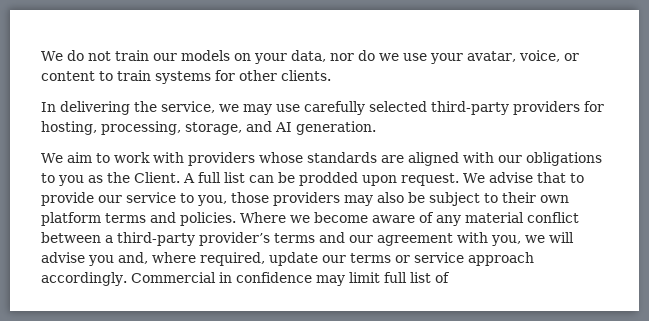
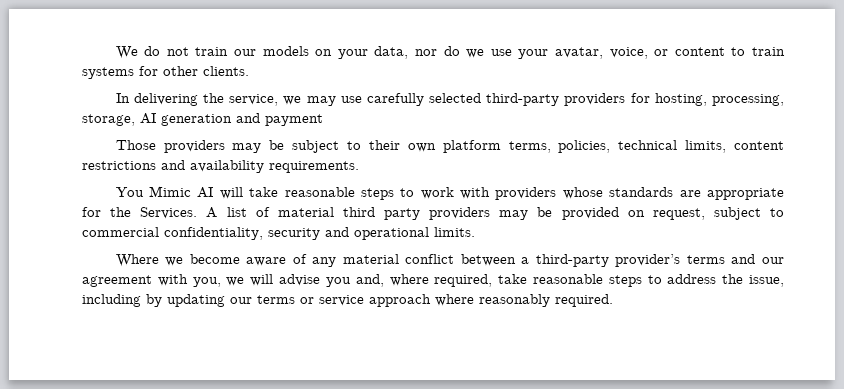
[246,121,376,135] [41,152,92,163] and AI generation. // We aim -> [140,113,323,126] [115,140,784,153] [82,160,359,173] [115,186,394,200] AI generation and payment // Those providers may be subject to their own platform terms, policies, technical limits, content restrictions and availability requirements. // You Mimic AI will take reasonable steps
[407,152,602,166] [41,172,584,186] [41,192,569,206] [41,212,236,226] aligned with our obligations to you as the Client. A full list can be prodded upon request. We advise that to provide our service to you, those providers may also be subject to their own platform terms and policies. -> [707,188,784,200] [82,207,784,220] [82,227,475,240] appropriate for the Services. A list of material third party providers may be provided on request, subject to commercial confidentiality, security and operational limits. //
[269,252,318,266] update -> [498,274,784,287] [82,294,225,307] take reasonable steps to address the issue, including by updating
[41,272,450,286] accordingly. Commercial in confidence may limit full list of -> [435,294,613,307] where reasonably required.

